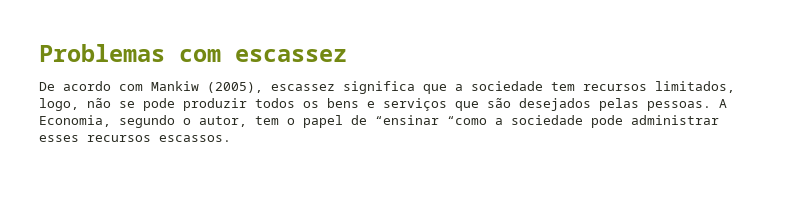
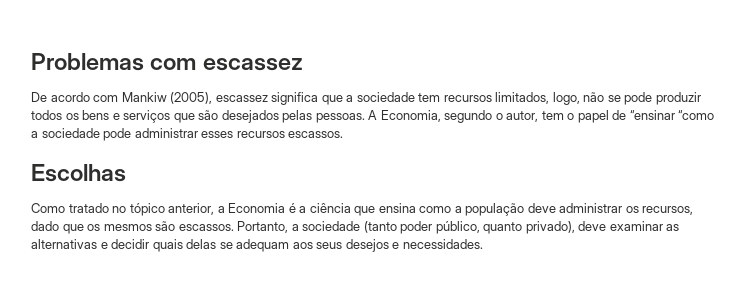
(231, 138) none -> [31,164,126,182] [31,203,694,216] [31,221,680,234] [31,239,483,252] // Escolhas // Como tratado no tópico anterior, a Economia é a ciência que ensina como a população deve administrar os recursos, dado que os mesmos são escassos. Portanto, a sociedade (tanto poder público, quanto privado), deve examinar as alternativas e decidir quais delas se adequam aos seus desejos e necessidades.

